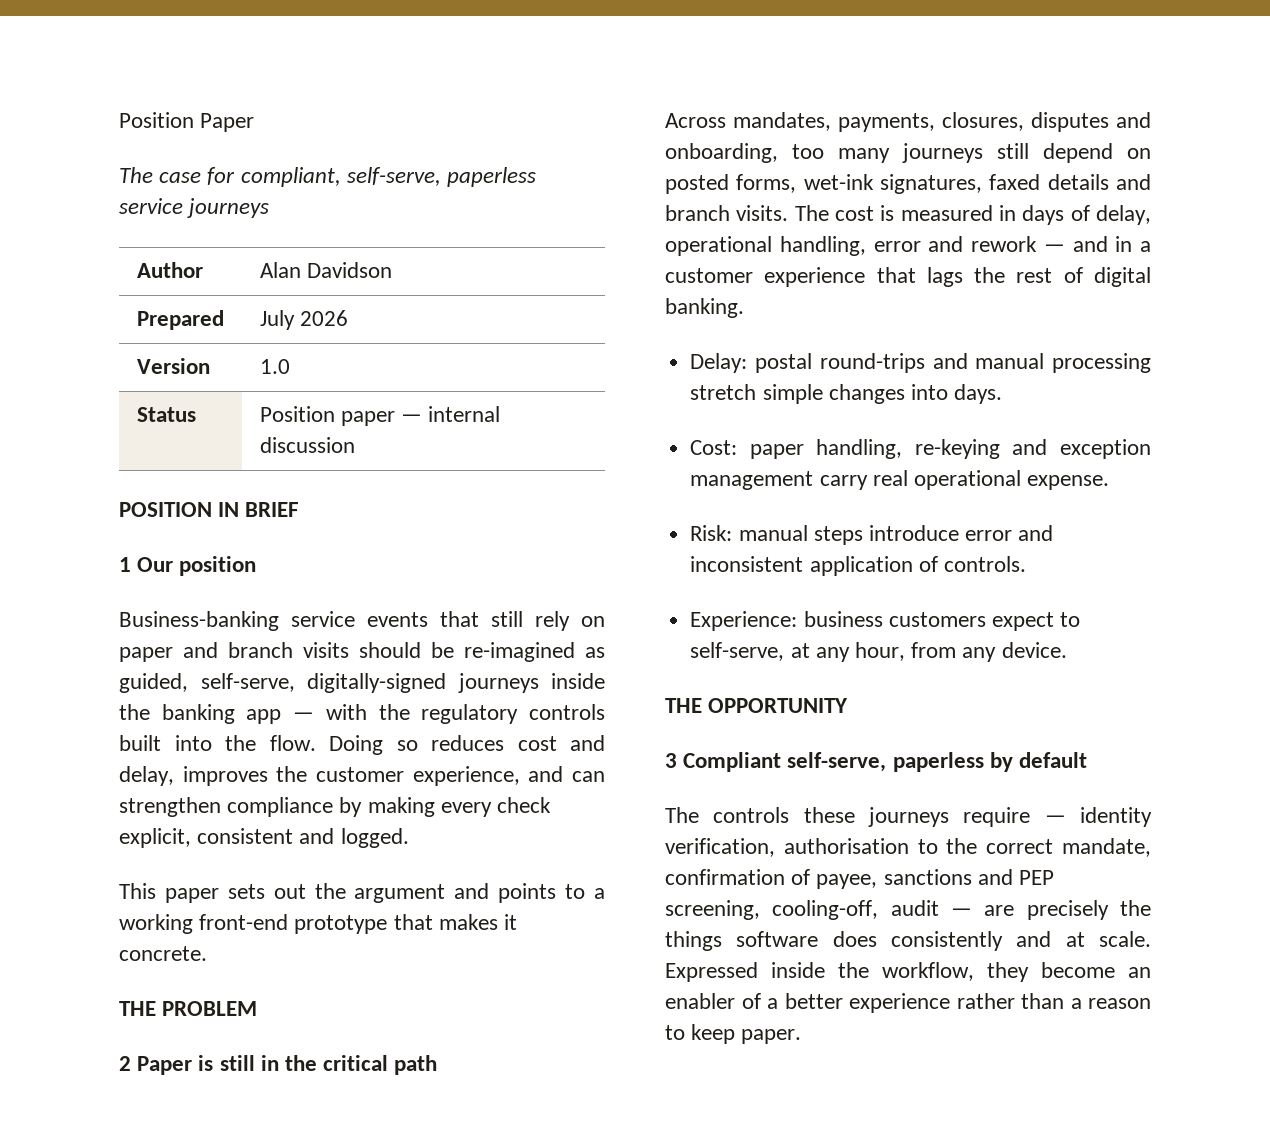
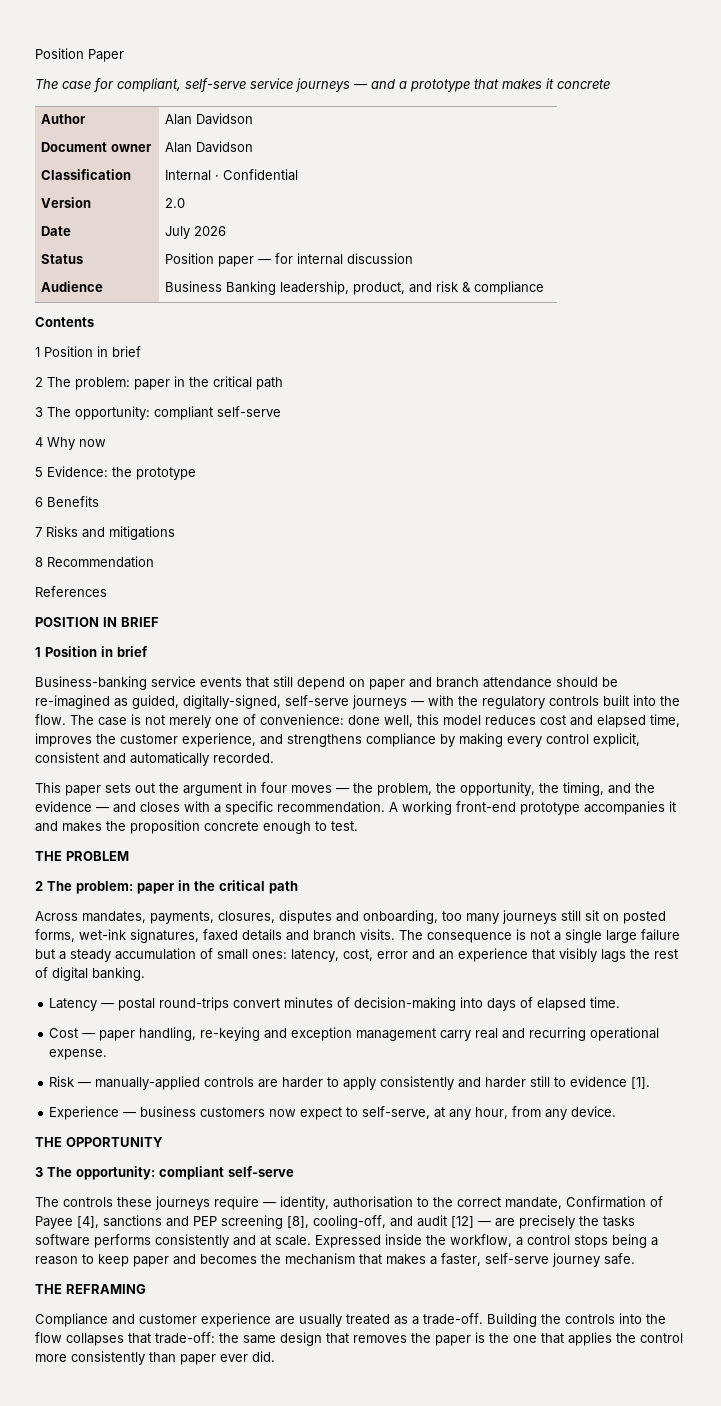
[346,167,537,187] self-serve, paperless -> [185,78,246,92] self-serve
[136,262,203,278] [259,262,392,278] [136,310,224,330] // Author | Alan Davidson // Prepared -> [354,78,610,92] [41,114,87,124] [165,113,254,125] [41,142,153,152] [165,141,254,153] [41,169,132,180] [165,169,299,181] [41,197,92,208] [165,198,186,208] [41,226,72,236] — and a prototype that makes it concrete // Author | Alan Davidson // Document owner | Alan Davidson // Classification | Internal · Confidential // Version | 2.0 // Date
[136,358,210,374] [259,359,290,374] // Version | 1.0 -> (227, 231) none
(422, 418) none -> [275,253,294,264] for
(355, 445) none -> [41,281,104,292] [165,281,545,295] [35,317,94,327] [35,346,141,357] [35,376,283,390] [35,406,281,420] [35,437,106,450] [35,466,196,480] [35,496,99,507] [35,526,175,540] [35,556,154,568] [35,586,107,597] // Audience | Business Banking leadership, product, and risk & compliance // Contents // 1 Position in brief // 2 The problem: paper in the critical path // 3 The opportunity: compliant self-serve // 4 Why now // 5 Evidence: the prototype // 6 Benefits // 7 Risks and mitigations // 8 Recommendation // References
[137,556,257,576] Our position -> [45,646,148,657] Position in brief
[535,611,570,631] rely -> [297,677,345,690] depend
[303,642,349,658] visits -> [483,677,552,688] attendance
[200,673,605,693] [119,704,282,724] self-serve, digitally-signed journeys inside the banking app -> [183,695,407,709] digitally-signed, self-serve journeys
[329,735,418,755] Doing so -> [70,714,481,728] The case is not merely one of convenience: done well, this model
[119,766,174,786] delay, -> [597,714,680,728] elapsed time,
[572,771,605,782] [119,797,221,817] can strengthen -> [287,734,362,747] strengthens
[497,797,552,813] check -> [546,734,589,744] control
[340,828,409,848] logged. -> [130,752,274,766] automatically recorded.
[454,883,606,903] [119,914,518,934] [119,946,207,961] and points to a working front-end prototype that makes it concrete. -> [246,782,655,796] [35,801,676,815] [35,820,358,834] in four moves — the problem, the opportunity, the timing, and the evidence — and closes with a specific recommendation. A working front-end prototype accompanies it and makes the proposition concrete enough to test.
[137,1055,255,1075] Paper is still -> [47,881,175,894] The problem: paper
[1043,143,1113,163] depend -> [585,910,599,921] sit
[835,205,1151,225] [665,236,1151,256] [665,268,753,283] cost is measured in days of delay, operational handling, error and rework — and in a customer -> [427,929,680,943] [35,948,454,962] consequence is not a single large failure but a steady accumulation of small ones: latency, cost, error and an
(916, 275) none -> [559,948,597,962] visibly
[690,353,1151,373] [690,384,1003,404] [690,440,738,455] Delay: postal round-trips and manual processing stretch simple changes into days. // Cost: -> [49,997,621,1011] [49,1028,96,1038] Latency — postal round-trips convert minutes of decision-making into days of elapsed time. // Cost —
(908, 478) none -> [502,1027,587,1041] and recurring
[690,525,1054,545] [690,556,1026,576] [690,611,798,631] Risk: manual steps introduce error and inconsistent application of controls. // Experience: -> [49,1076,651,1090] [49,1106,137,1120] Risk — manually-applied controls are harder to apply consistently and harder still to evidence [1]. // Experience —
(986, 619) none -> [269,1109,297,1117] now
[683,752,1088,772] Compliant self-serve, paperless by default -> [47,1166,294,1180] The opportunity: compliant self-serve
[1080,807,1152,827] [665,838,775,857] identity verification, -> [280,1196,329,1210] identity,
[665,869,1055,889] [665,900,939,920] confirmation of payee, sanctions and PEP screening, cooling-off, audit -> [566,1196,663,1208] [35,1215,474,1229] Confirmation of Payee [4], sanctions and PEP screening [8], cooling-off, and audit [12]
[665,931,877,951] things software does -> [603,1216,635,1227] [35,1234,151,1248] tasks software performs
[987,962,1151,982] [665,993,1151,1013] [665,1024,802,1044] they become an enabler of a better experience rather than a reason to keep paper. -> [516,1234,658,1248] [35,1253,635,1267] [35,1284,146,1294] [35,1313,666,1327] [35,1332,683,1346] [35,1351,275,1365] a control stops being a reason to keep paper and becomes the mechanism that makes a faster, self-serve journey safe. // THE REFRAMING // Compliance and customer experience are usually treated as a trade-off. Building the controls into the flow collapses that trade-off: the same design that removes the paper is the one that applies the control more consistently than paper ever did.

